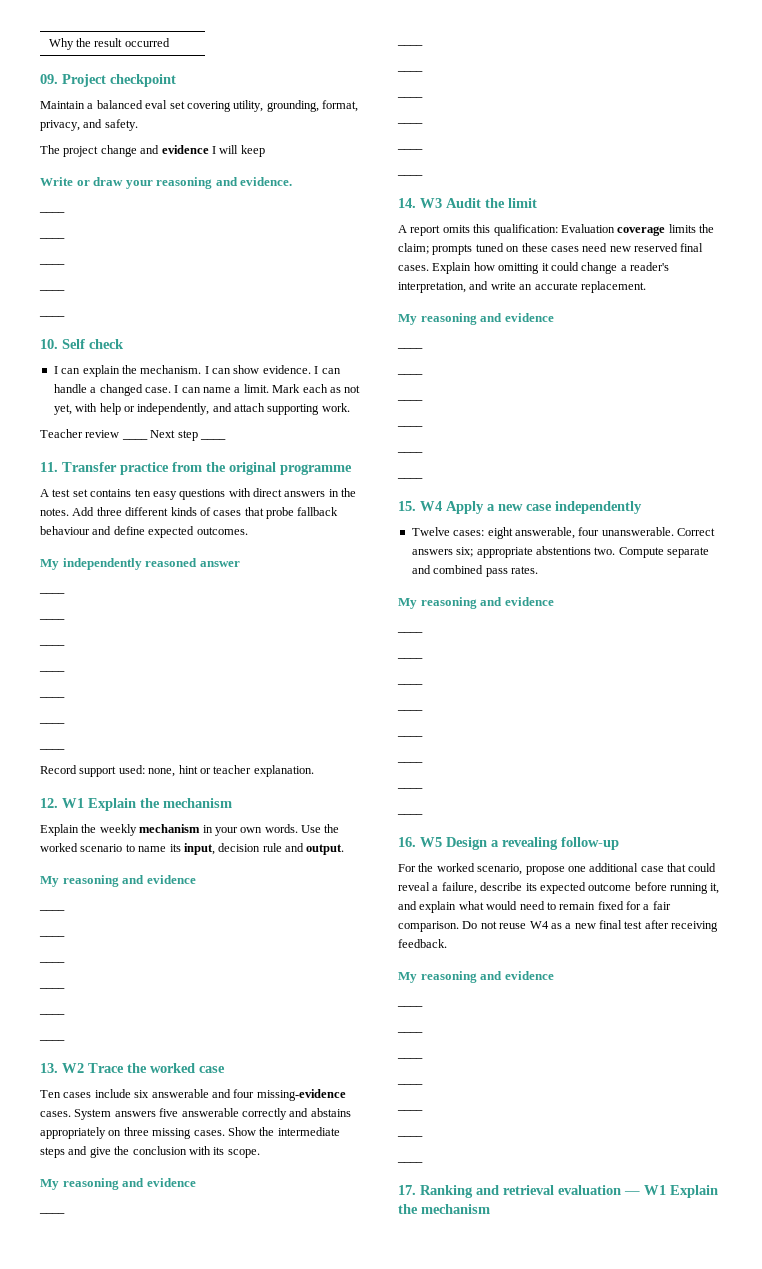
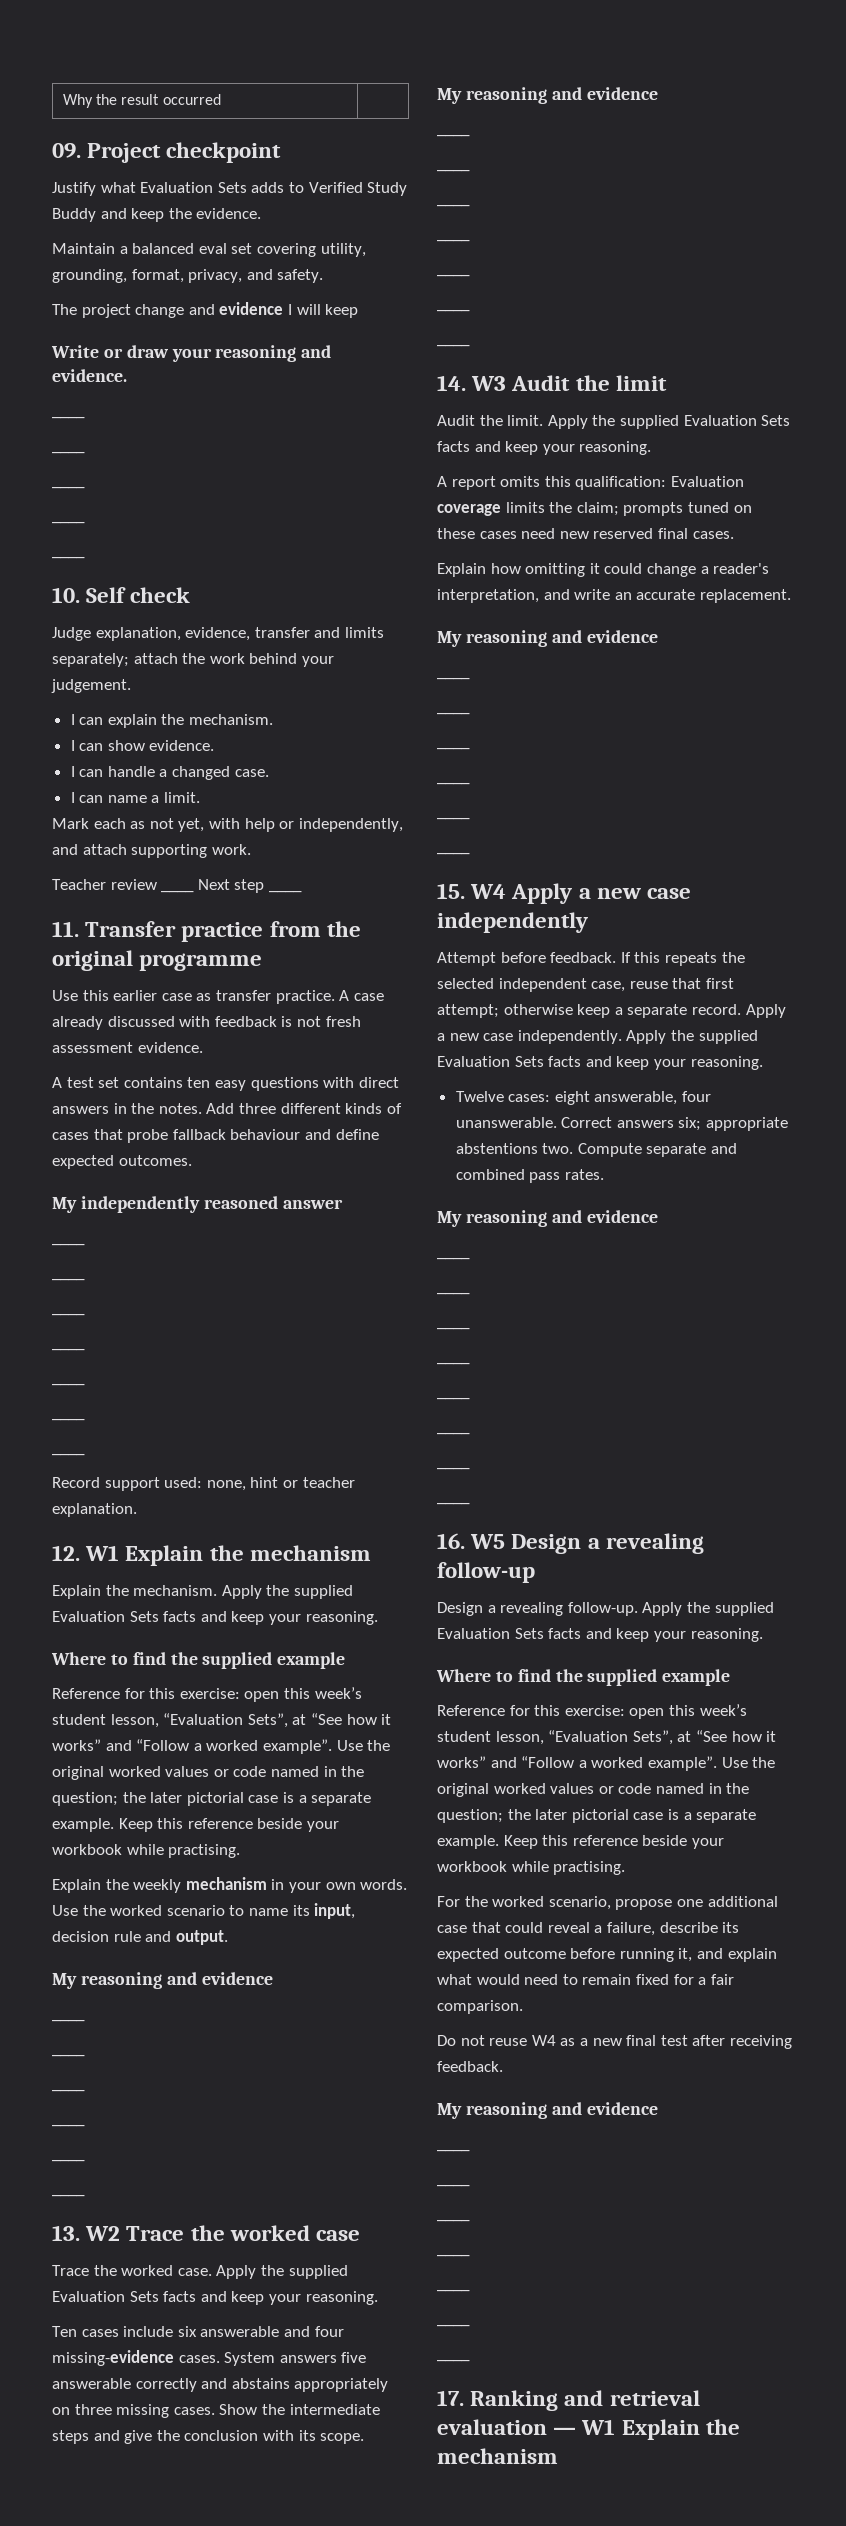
(176, 80) none -> [52,182,408,196] [52,208,262,222] // Justify what Evaluation Sets adds to Verified Study Buddy and keep the evidence.
(124, 344) none -> [52,627,384,641] [52,653,334,667] [51,679,131,693] // Judge explanation, evidence, transfer and limits separately; attach the work behind your judgement.
(202, 369) none -> (274, 719) //
(311, 369) none -> (215, 745) //
(171, 390) none -> (269, 773) //
(269, 388) none -> (201, 797) //
(352, 469) none -> [52,990,384,1004] [52,1016,361,1030] [52,1042,203,1053] // Use this earlier case as transfer practice. A case already discussed with feedback is not fresh assessment evidence.
(232, 803) none -> [52,1585,353,1599] [52,1611,378,1625] [51,1652,346,1669] [52,1687,362,1702] [52,1713,392,1728] [52,1739,391,1754] [52,1766,365,1780] [52,1792,372,1806] [52,1818,339,1832] [52,1844,241,1858] // Explain the mechanism. Apply the supplied Evaluation Sets facts and keep your reasoning. // Where to find the supplied example // Reference for this exercise: open this week’s student lesson, “Evaluation Sets”, at “See how it works” and “Follow a worked example”. Use the original worked values or code named in the question; the later pictorial case is a separate example. Keep this reference beside your workbook while practising.
(225, 1069) none -> [52,2265,348,2279] [52,2291,378,2305] // Trace the worked case. Apply the supplied Evaluation Sets facts and keep your reasoning.
(537, 203) none -> [437,415,791,429] [437,441,652,455] // Audit the limit. Apply the supplied Evaluation Sets facts and keep your reasoning.
(429, 268) none -> (734, 535) //
(642, 507) none -> [437,952,745,966] [437,978,734,992] [437,1004,786,1018] [437,1030,758,1044] [437,1056,763,1070] // Attempt before feedback. If this repeats the selected independent case, reuse that first attempt; otherwise keep a separate record. Apply a new case independently. Apply the supplied Evaluation Sets facts and keep your reasoning.
(619, 843) none -> [437,1602,774,1616] [437,1628,763,1642] [436,1669,731,1686] [437,1704,747,1719] [437,1730,777,1745] [437,1756,776,1771] [437,1783,750,1797] [437,1809,757,1823] [437,1835,724,1849] [437,1861,626,1875] // Design a revealing follow-up. Apply the supplied Evaluation Sets facts and keep your reasoning. // Where to find the supplied example // Reference for this exercise: open this week’s student lesson, “Evaluation Sets”, at “See how it works” and “Follow a worked example”. Use the original worked values or code named in the question; the later pictorial case is a separate example. Keep this reference beside your workbook while practising.
(459, 926) none -> (523, 2007) //

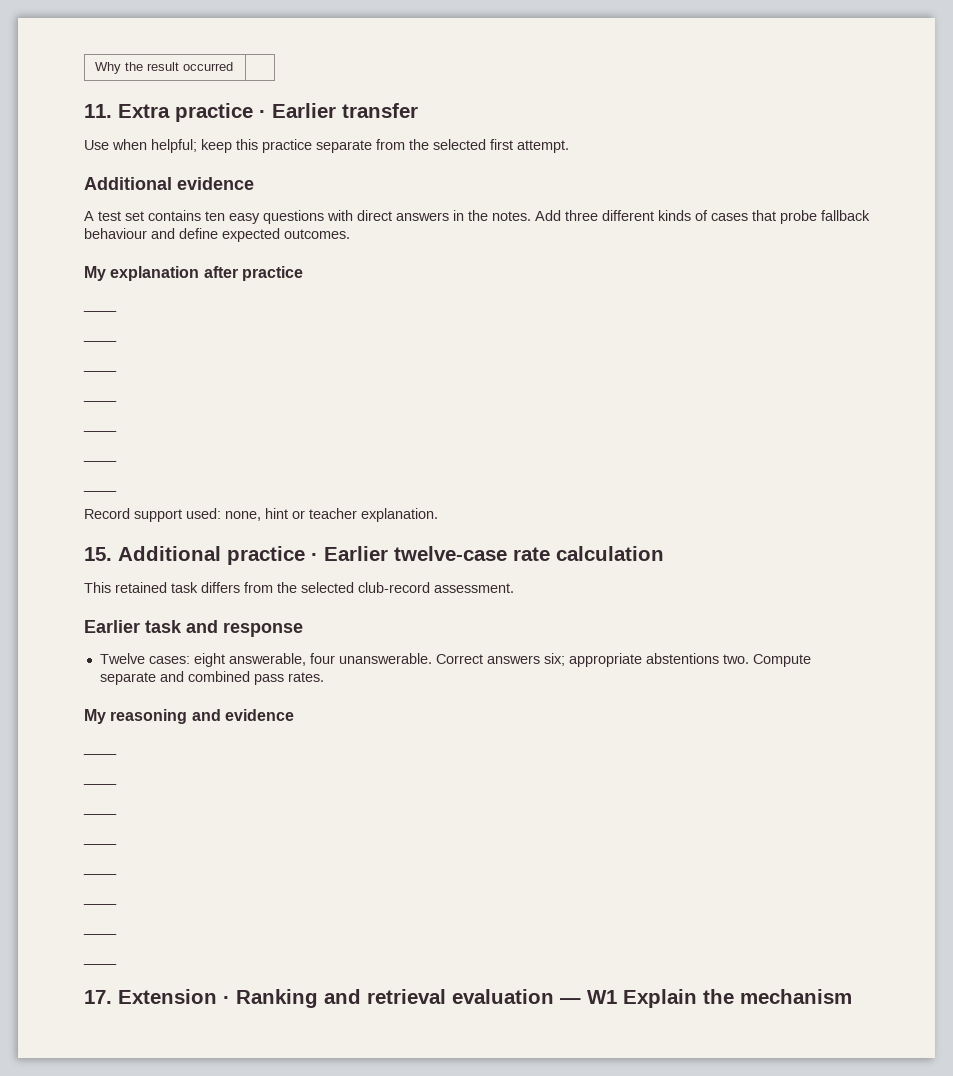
[52,142,282,163] [52,182,408,196] [52,208,262,222] [52,243,366,257] [52,269,324,283] [52,302,359,318] [51,345,332,362] [52,369,127,382] [52,416,85,419] [52,451,85,454] [52,486,85,489] [52,521,85,524] [52,556,85,559] [52,587,191,603] [52,627,384,641] [52,653,334,667] [51,679,131,693] [70,714,274,728] [70,740,215,751] [70,766,269,780] [70,792,201,803] [52,818,403,832] [52,844,251,858] [52,879,157,890] [161,890,195,893] [197,879,302,893] [52,921,361,942] [52,950,263,971] [52,990,384,1004] [52,1016,361,1030] [52,1042,203,1053] 09. Project checkpoint // Justify what Evaluation Sets adds to Verified Study Buddy and keep the evidence. // Maintain a balanced eval set covering utility, grounding, format, privacy, and safety. // The project change and evidence I will keep // Write or draw your reasoning and evidence. // ____ // ____ // ____ // ____ // ____ // 10. Self check // Judge explanation, evidence, transfer and limits separately; attach the work behind your judgement. // I can explain the mechanism. // I can show evidence. // I can handle a changed case. // I can name a limit. // Mark each as not yet, with help or independently, and attach supporting work. // Teacher review ____ Next step ____ // 11. Transfer practice from the original programme // Use this earlier case as transfer practice. A case already discussed with feedback is not fresh assessment evidence. -> [84,103,418,122] [84,139,569,153] [84,177,254,190] 11. Extra practice · Earlier transfer // Use when helpful; keep this practice separate from the selected first attempt. // Additional evidence
[80,1196,343,1213] independently reasoned answer -> [110,266,303,281] explanation after practice
[52,1545,371,1566] [52,1585,353,1599] [52,1611,378,1625] [51,1652,346,1669] [52,1687,362,1702] [52,1713,392,1728] [52,1739,391,1754] [52,1766,365,1780] [52,1792,372,1806] [52,1818,339,1832] [52,1844,241,1858] [52,1877,408,1893] [52,1903,356,1919] [52,1930,228,1945] [52,1972,273,1989] [52,2019,85,2022] [52,2054,85,2057] [52,2089,85,2092] [52,2124,85,2127] [52,2159,85,2162] [52,2194,85,2197] [52,2225,361,2241] [52,2265,348,2279] [52,2291,378,2305] [52,2326,344,2337] [52,2350,367,2366] [52,2378,389,2392] [52,2404,380,2418] [52,2430,365,2444] [437,87,658,104] [437,134,470,137] [437,169,470,172] [437,204,470,207] [437,239,470,242] [437,274,470,277] [437,309,470,312] [437,344,470,347] [437,375,667,391] [437,415,791,429] [437,441,652,455] [437,476,744,490] [437,502,752,516] [437,528,734,539] [437,563,770,577] [437,589,791,603] [437,630,658,647] [437,677,470,680] [437,712,470,715] [437,747,470,750] [437,782,470,785] [437,817,470,820] [437,852,470,855] [437,883,692,904] [437,912,588,933] [437,952,745,966] [437,978,734,992] [437,1004,786,1018] [437,1030,758,1044] [437,1056,763,1070] 12. W1 Explain the mechanism // Explain the mechanism. Apply the supplied Evaluation Sets facts and keep your reasoning. // Where to find the supplied example // Reference for this exercise: open this week’s student lesson, “Evaluation Sets”, at “See how it works” and “Follow a worked example”. Use the original worked values or code named in the question; the later pictorial case is a separate example. Keep this reference beside your workbook while practising. // Explain the weekly mechanism in your own words. Use the worked scenario to name its input, decision rule and output. // My reasoning and evidence // ____ // ____ // ____ // ____ // ____ // ____ // 13. W2 Trace the worked case // Trace the worked case. Apply the supplied Evaluation Sets facts and keep your reasoning. // Ten cases include six answerable and four missing-evidence cases. System answers five answerable correctly and abstains appropriately on three missing cases. Show the intermediate steps and give the conclusion with its scope. // My reasoning and evidence // ____ // ____ // ____ // ____ // ____ // ____ // ____ // 14. W3 Audit the limit // Audit the limit. Apply the supplied Evaluation Sets facts and keep your reasoning. // A report omits this qualification: Evaluation coverage limits the claim; prompts tuned on these cases need new reserved final cases. // Explain how omitting it could change a reader's interpretation, and write an accurate replacement. // My reasoning and evidence // ____ // ____ // ____ // ____ // ____ // ____ // 15. W4 Apply a new case independently // Attempt before feedback. If this repeats the selected independent case, reuse that first attempt; otherwise keep a separate record. Apply a new case independently. Apply the supplied Evaluation Sets facts and keep your reasoning. -> [84,546,664,565] [84,582,514,593] [84,620,303,637] 15. Additional practice · Earlier twelve-case rate calculation // This retained task differs from the selected club-record assessment. // Earlier task and response
[437,1533,704,1554] [437,1562,535,1583] [437,1602,774,1616] [437,1628,763,1642] [436,1669,731,1686] [437,1704,747,1719] [437,1730,777,1745] [437,1756,776,1771] [437,1783,750,1797] [437,1809,757,1823] [437,1835,724,1849] [437,1861,626,1875] [437,1896,778,1910] [437,1922,740,1936] [437,1948,777,1962] [437,1974,734,1985] [437,2000,523,2014] [437,2035,792,2049] [437,2061,503,2072] [437,2102,658,2119] [437,2149,470,2152] [437,2184,470,2187] [437,2219,470,2222] [437,2254,470,2257] [437,2289,470,2292] [437,2324,470,2327] [437,2359,470,2362] // 16. W5 Design a revealing follow-up // Design a revealing follow-up. Apply the supplied Evaluation Sets facts and keep your reasoning. // Where to find the supplied example // Reference for this exercise: open this week’s student lesson, “Evaluation Sets”, at “See how it works” and “Follow a worked example”. Use the original worked values or code named in the question; the later pictorial case is a separate example. Keep this reference beside your workbook while practising. // For the worked scenario, propose one additional case that could reveal a failure, describe its expected outcome before running it, and explain what would need to remain fixed for a fair comparison. // Do not reuse W4 as a new final test after receiving feedback. // My reasoning and evidence // ____ // ____ // ____ // ____ // ____ // ____ // ____ -> (117, 963) none
(464, 2398) none -> [118,989,230,1004] Extension ·

